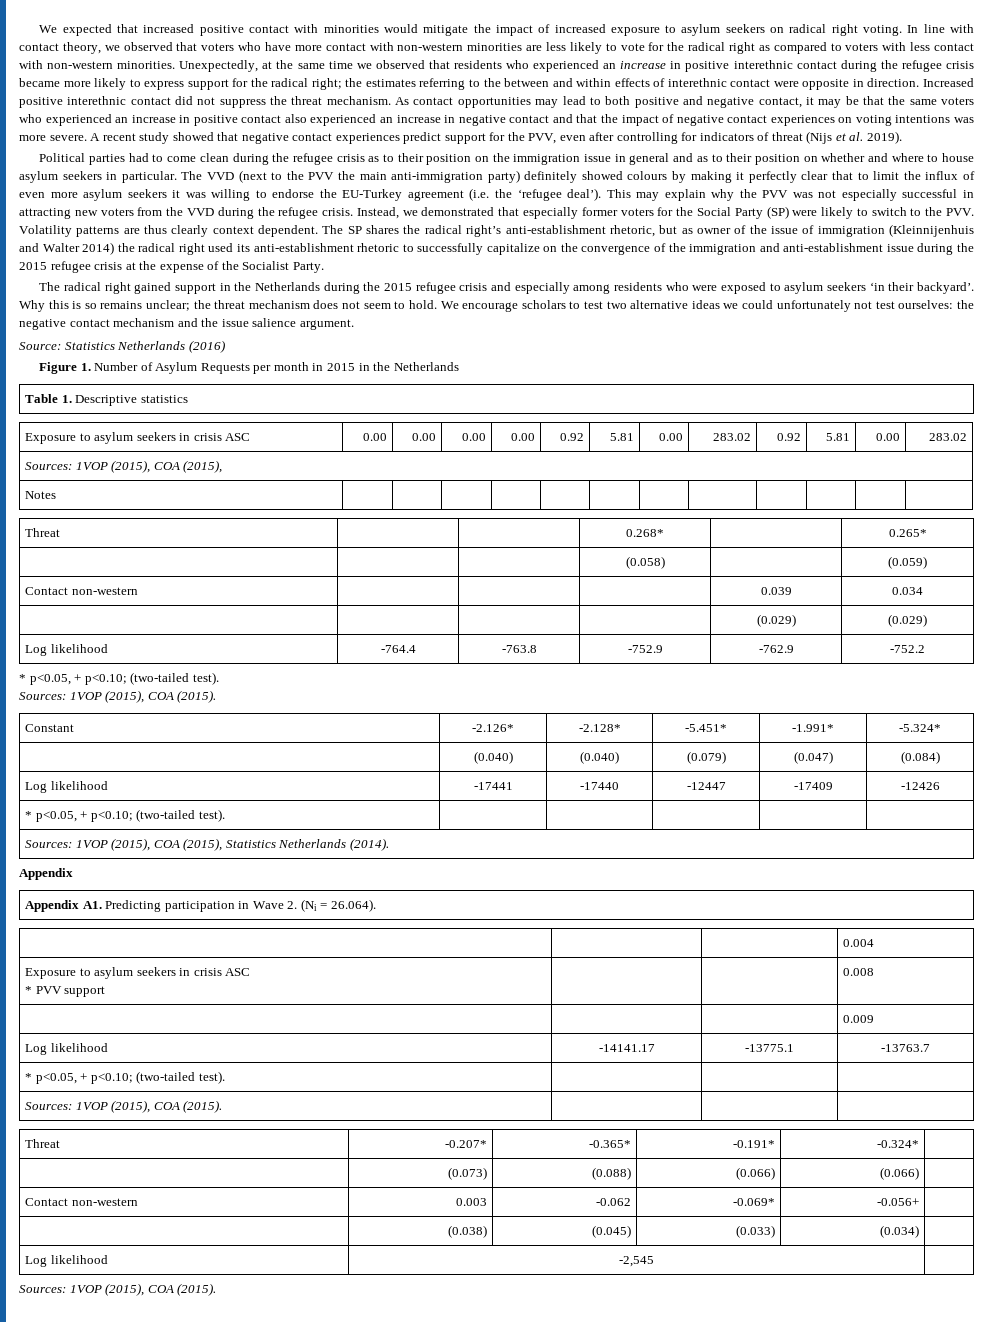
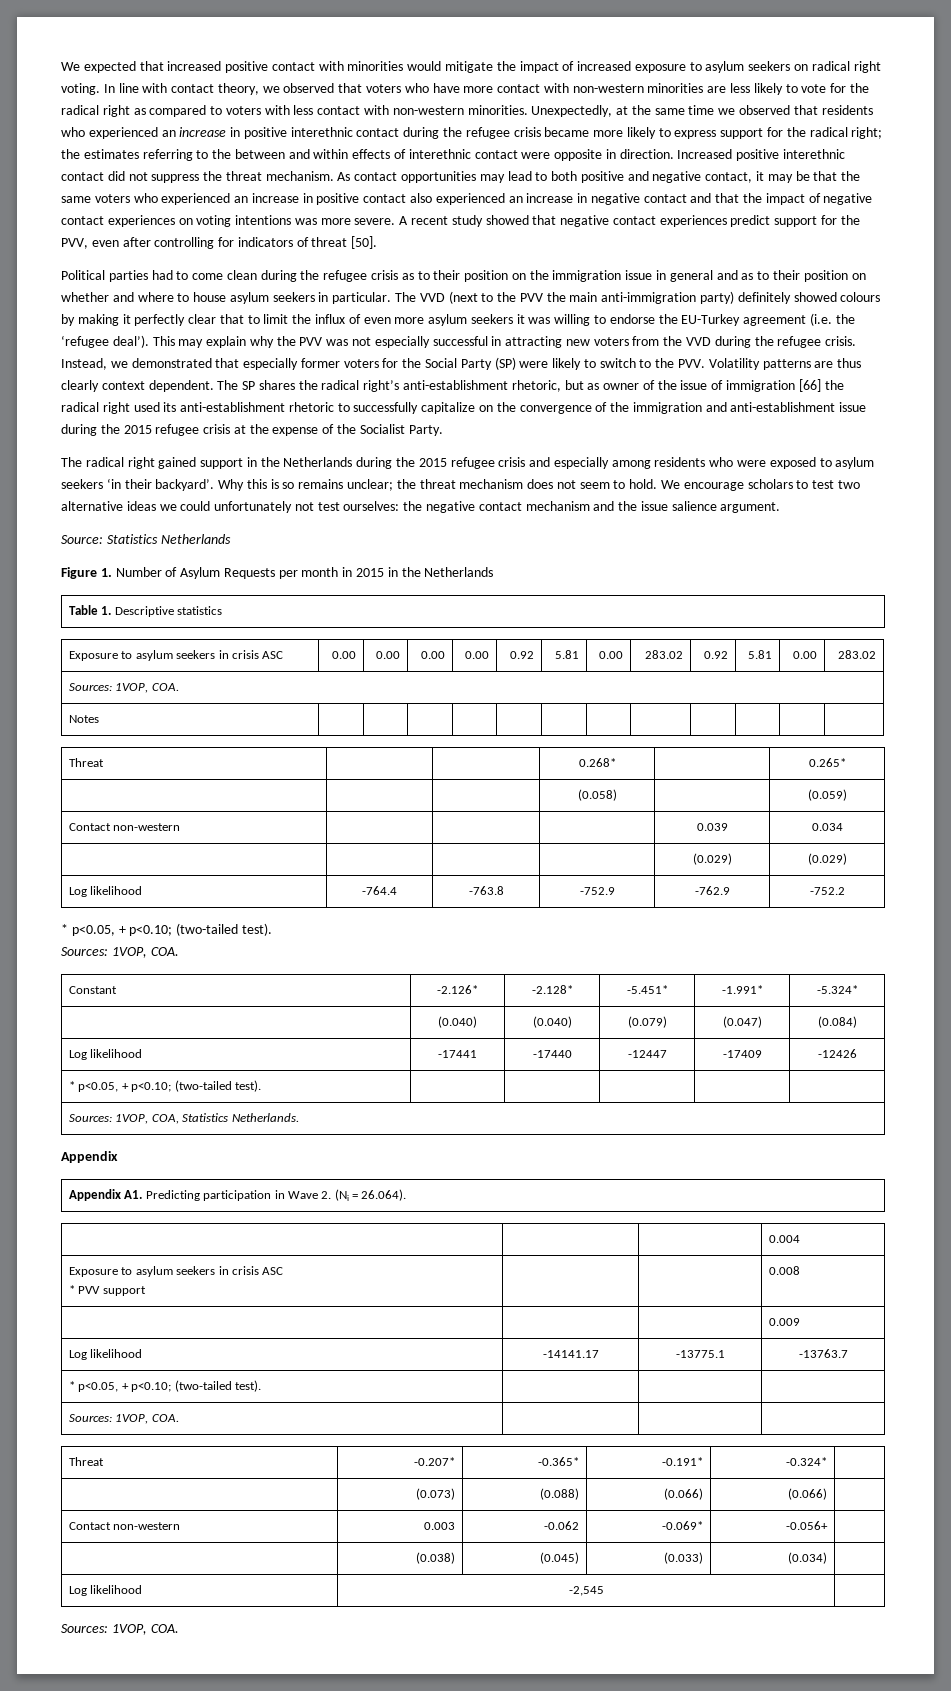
[806,131,902,144] (Nijs et al. 2019). -> [351,236,378,249] [50].
[888,224,974,237] [19,242,115,255] (Kleinnijenhuis and Walter 2014) -> [798,379,821,392] [66]
[188,340,225,353] (2016) -> (231, 539) none
[75,460,223,473] 1VOP (2015), COA (2015), -> [115,683,179,693] 1VOP, COA.
[69,690,217,703] 1VOP (2015), COA (2015). -> [111,947,179,958] 1VOP, COA.
[75,838,389,851] 1VOP (2015), COA (2015), Statistics Netherlands (2014). -> [115,1113,299,1124] 1VOP, COA, Statistics Netherlands.
[75,1100,223,1113] 1VOP (2015), COA (2015). -> [115,1414,179,1424] 1VOP, COA.
[69,1283,217,1296] 1VOP (2015), COA (2015). -> [111,1624,179,1635] 1VOP, COA.

